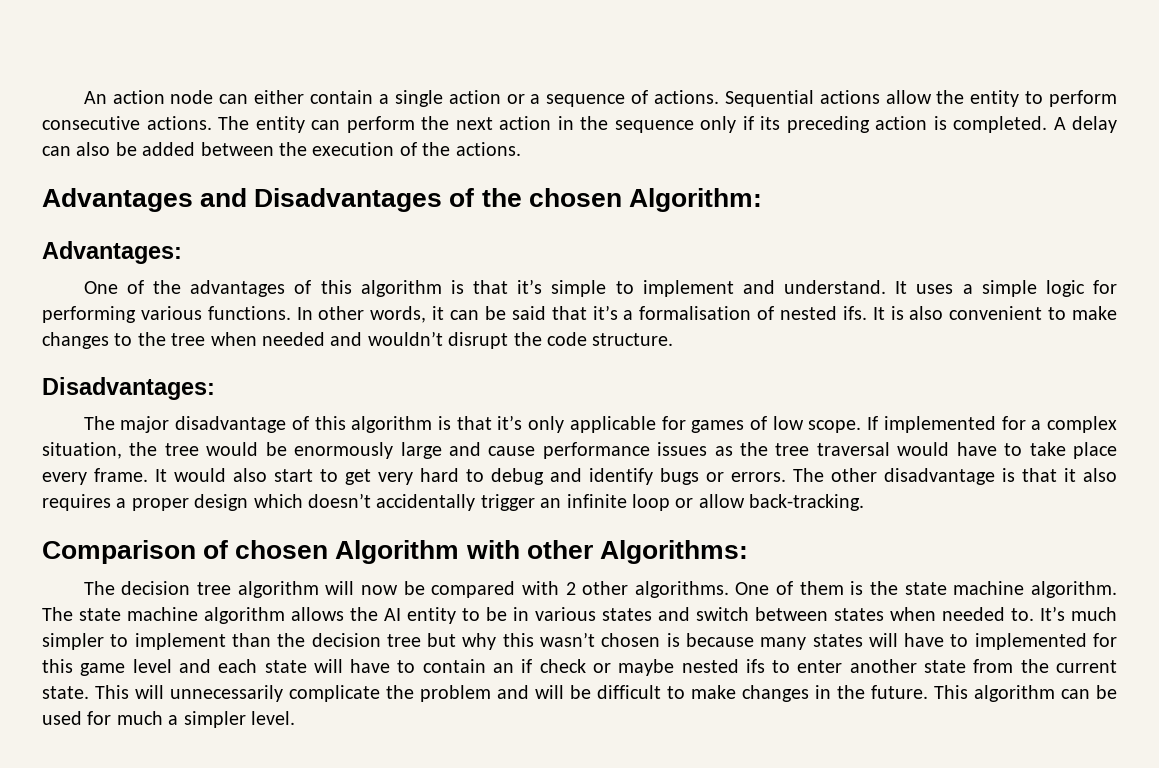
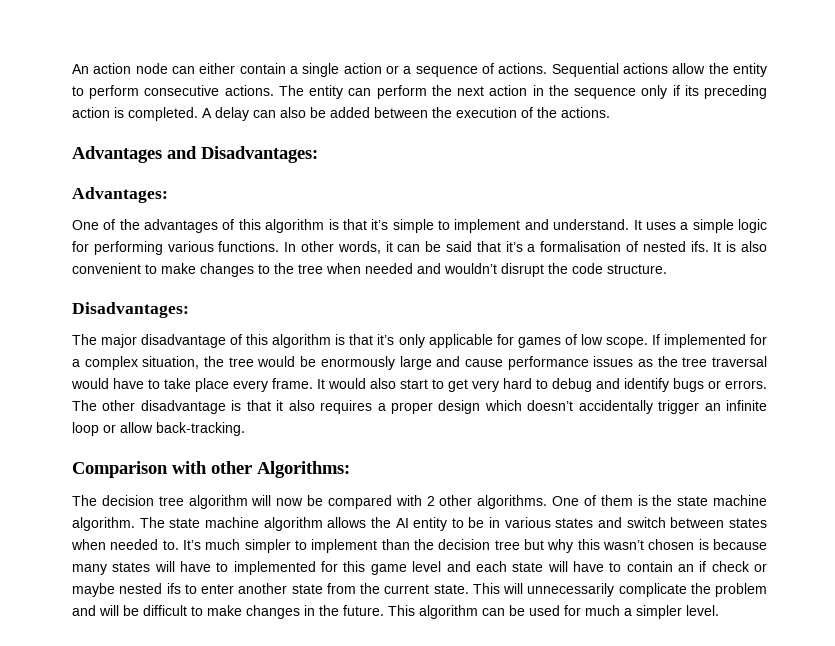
[254,188,762,212] Disadvantages of the chosen Algorithm: -> [201,146,318,163] Disadvantages:
[203,540,460,564] of chosen Algorithm -> (168, 469) none

